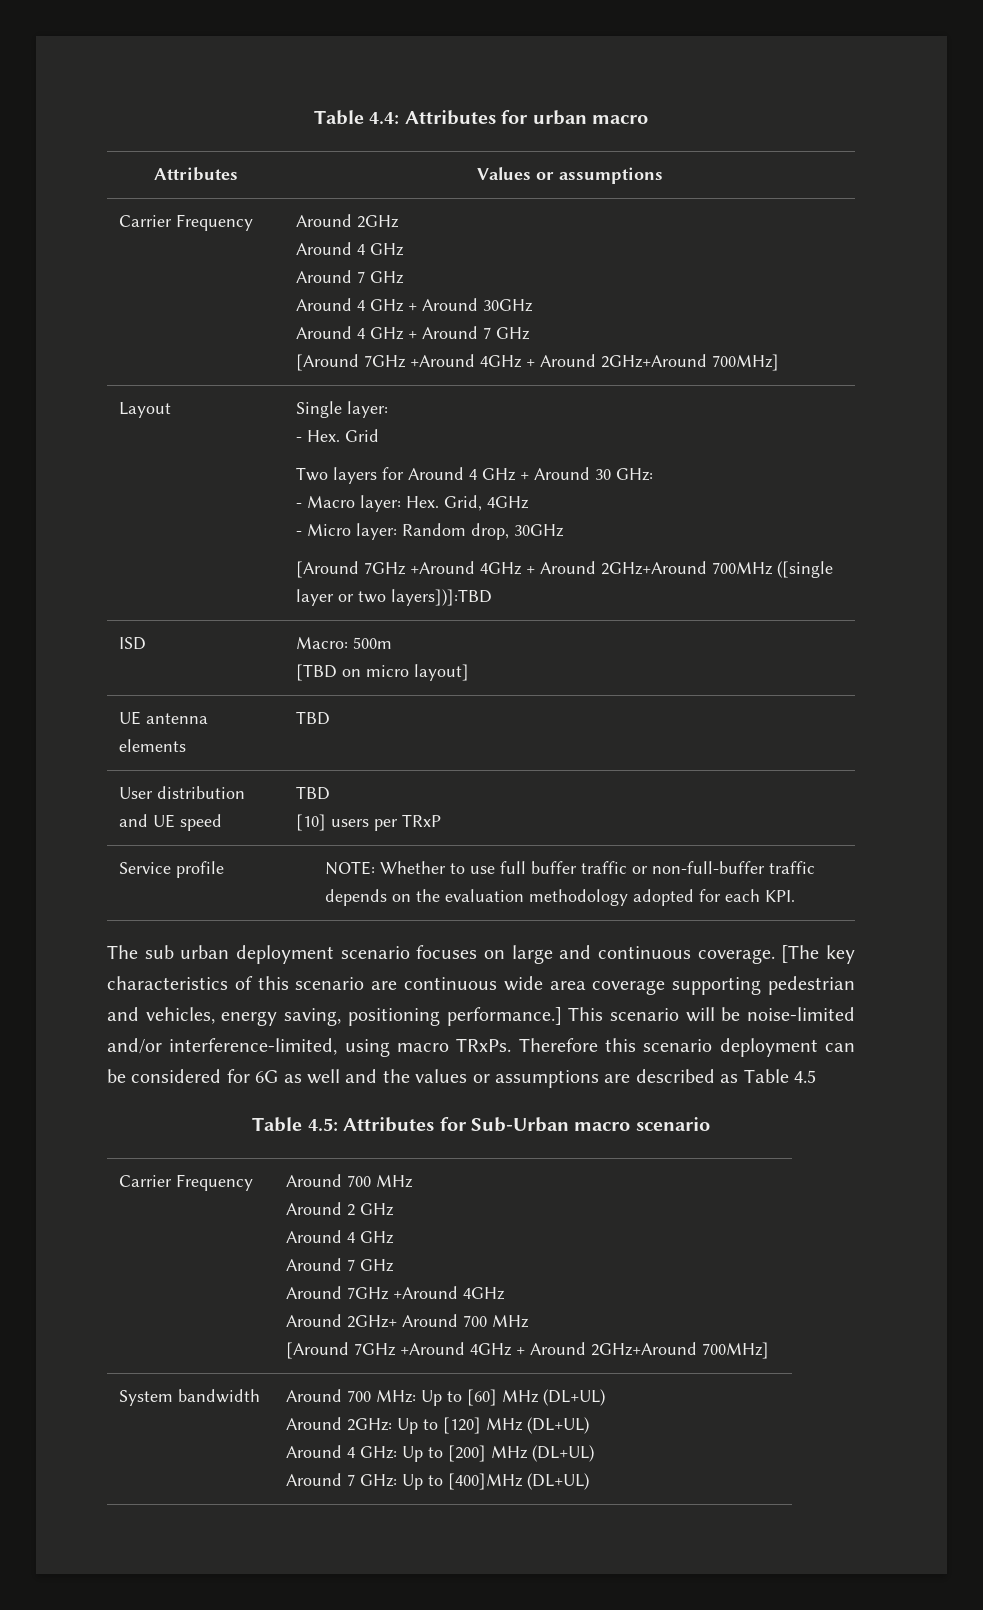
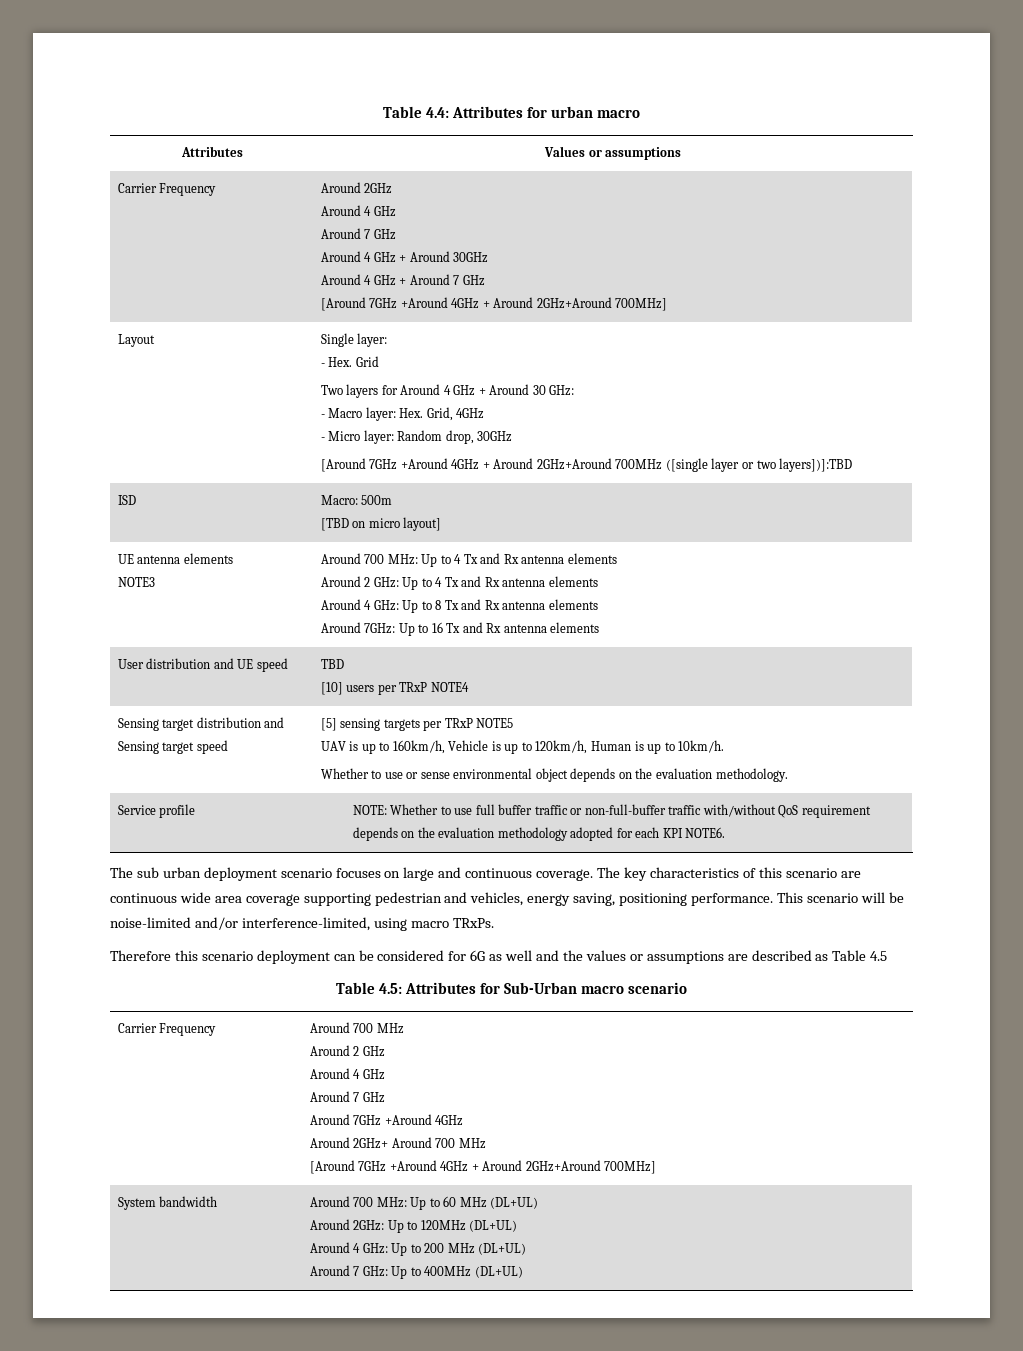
[296,711,331,725] | TBD -> [117,577,155,587] [320,553,617,567] [320,576,598,590] [320,599,598,613] [320,622,600,636] // NOTE3 | Around 700 MHz: Up to 4 Tx and Rx antenna elements // Around 2 GHz: Up to 4 Tx and Rx antenna elements // Around 4 GHz: Up to 8 Tx and Rx antenna elements // Around 7GHz: Up to 16 Tx and Rx antenna elements
(442, 820) none -> [430,682,469,692] [117,717,285,731] [117,740,228,754] [320,718,514,731] [320,740,725,754] [320,768,788,782] NOTE4 // Sensing target distribution and Sensing target speed | [5] sensing targets per TRxP NOTE5 // UAV is up to 160km/h, Vehicle is up to 120km/h, Human is up to 10km/h. // Whether to use or sense environmental object depends on the evaluation methodology.
(815, 867) none -> [702,804,871,818] with/without QoS requirement
[764,890,795,902] KPI. -> [662,827,726,838] KPI NOTE6.
[781,945,820,963] [The -> [597,867,621,878] The
[446,1007,562,1026] performance.] -> [691,893,774,906] performance.
(512, 1045) none -> (494, 923) //
[467,1389,498,1406] [60] -> [443,1196,457,1207] 60
[443,1417,524,1434] [120] MHz -> [420,1220,466,1231] 120MHz
[448,1445,487,1462] [200] -> [424,1243,445,1253] 200
[448,1473,524,1490] [400]MHz -> [424,1266,472,1277] 400MHz

